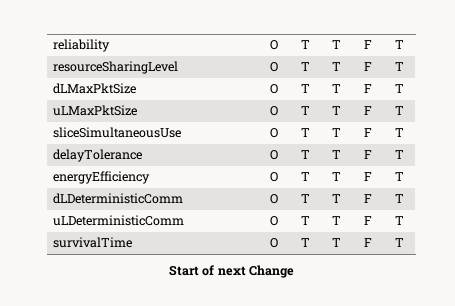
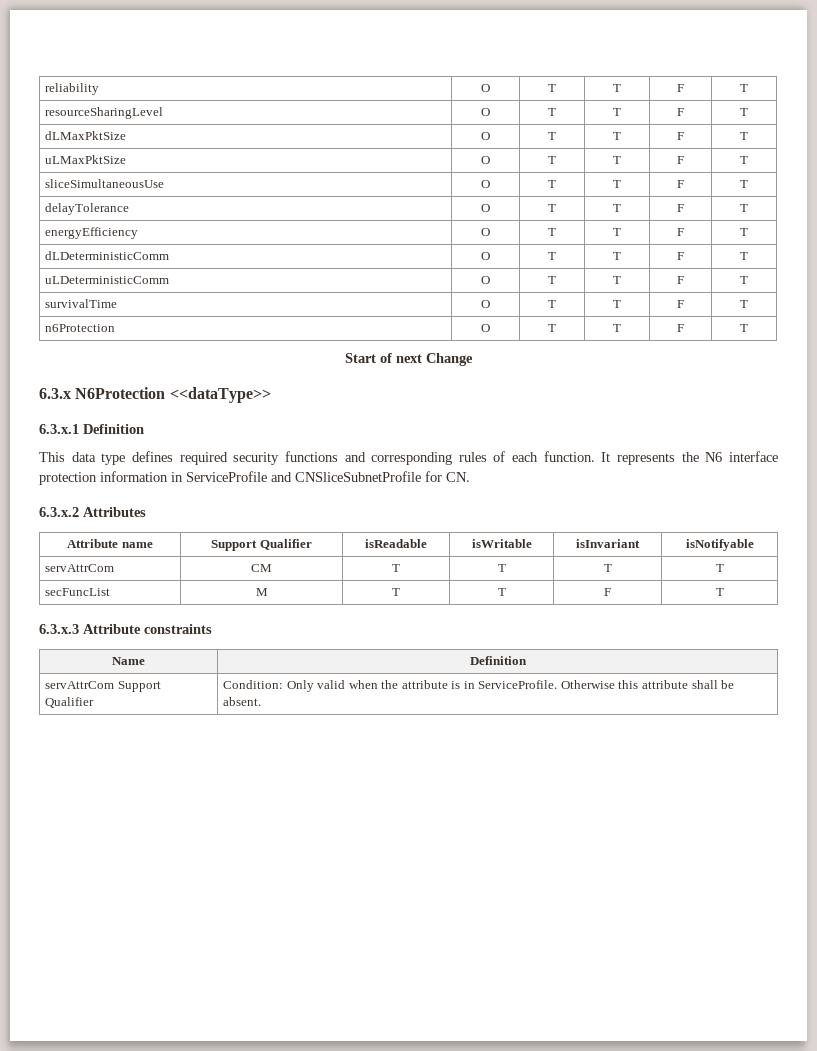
[168,265,295,278] // Start of next Change -> [45,324,116,332] [480,324,490,332] [548,324,556,332] [613,324,621,332] [677,324,684,332] [740,324,748,332] [345,353,473,366] [39,387,271,403] [39,424,144,434] [39,451,778,465] [39,471,470,485] [39,507,146,517] [67,539,153,548] [211,539,312,551] [364,539,427,548] [471,539,532,548] [576,539,640,548] [685,539,754,551] [45,564,115,572] [251,564,272,572] [391,564,400,572] [497,564,506,572] [603,564,612,572] [715,564,724,572] [45,588,111,596] [255,588,268,596] [391,588,400,596] [497,588,506,596] [604,588,611,596] [715,588,724,596] [39,624,212,634] [112,657,145,665] [469,656,527,665] [45,681,161,692] [45,697,95,708] [223,680,735,692] [223,697,262,706] // n6Protection | O | T | T | F | T // Start of next Change // 6.3.x N6Protection <<dataType>> // 6.3.x.1 Definition // This data type defines required security functions and corresponding rules of each function. It represents the N6 interface protection information in ServiceProfile and CNSliceSubnetProfile for CN. // 6.3.x.2 Attributes // Attribute name | Support Qualifier | isReadable | isWritable | isInvariant | isNotifyable // servAttrCom | CM | T | T | T | T // secFuncList | M | T | T | F | T // 6.3.x.3 Attribute constraints // Name | Definition // servAttrCom Support Qualifier | Condition: Only valid when the attribute is in ServiceProfile. Otherwise this attribute shall be absent.

